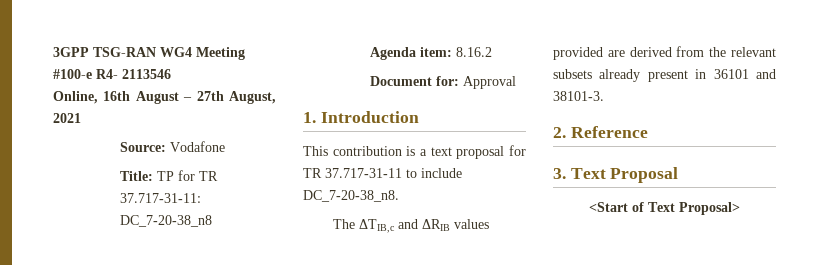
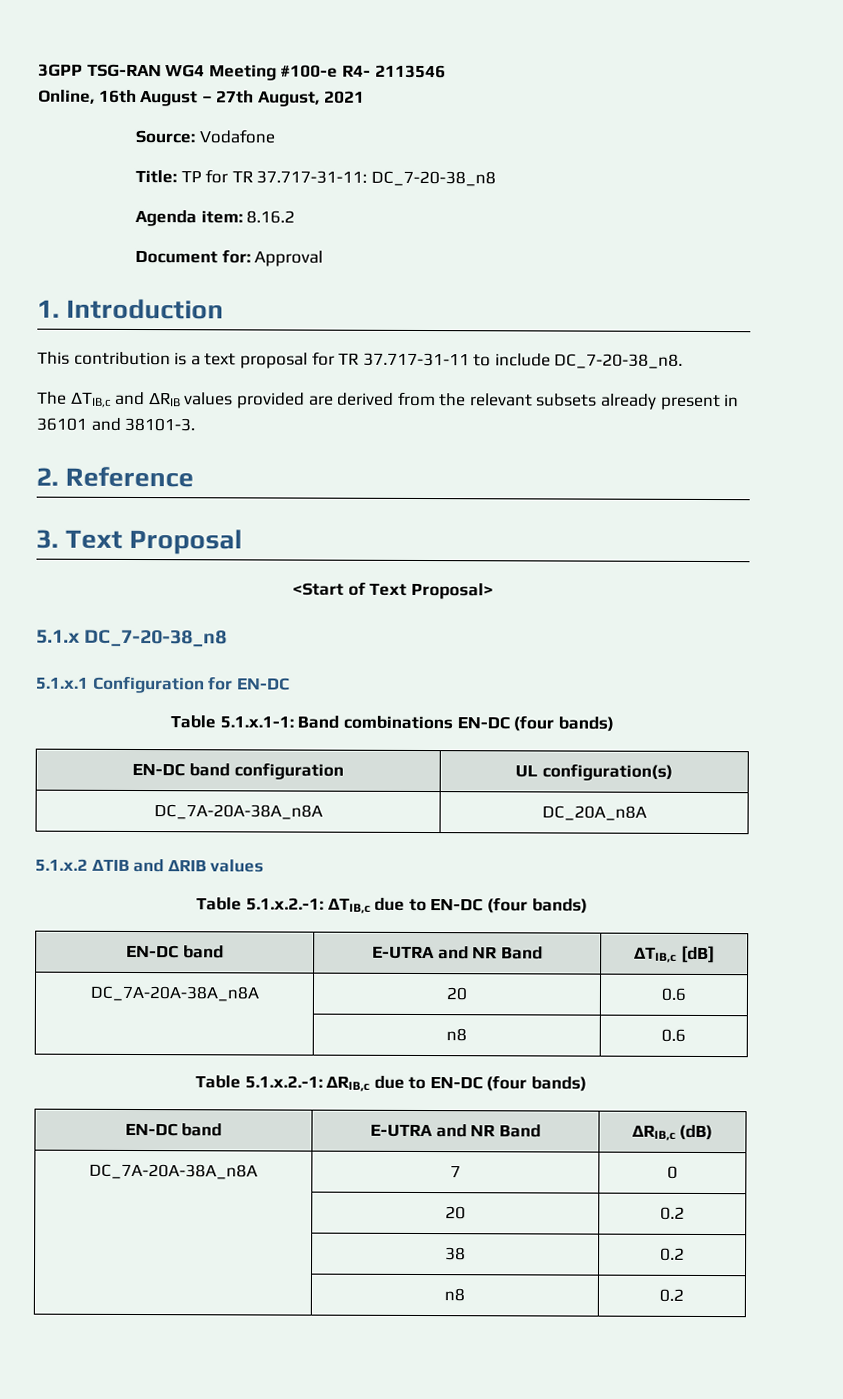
(740, 208) none -> [36,629,228,648] [36,675,290,694] [170,715,614,732] [132,762,344,780] [515,763,673,781] [153,804,323,820] [541,805,647,821] [35,858,265,873] [196,897,588,914] [126,944,224,959] [372,945,543,960] [633,945,715,964] [89,985,259,1002] [445,987,467,1001] [661,987,686,1001] [445,1028,467,1042] [661,1028,686,1042] [194,1075,588,1092] [124,1122,223,1137] [370,1123,541,1138] [630,1124,714,1141] [89,1163,258,1180] [449,1165,461,1178] [667,1165,678,1179] [444,1206,466,1220] [660,1206,685,1220] [444,1247,466,1261] [660,1247,685,1261] [443,1288,465,1302] [659,1288,684,1302] // 5.1.x DC_7-20-38_n8 // 5.1.x.1 Configuration for EN-DC // Table 5.1.x.1-1: Band combinations EN-DC (four bands) // EN-DC band configuration | UL configuration(s) // DC_7A-20A-38A_n8A | DC_20A_n8A // 5.1.x.2 ∆TIB and ∆RIB values // Table 5.1.x.2.-1: ΔTIB,c due to EN-DC (four bands) // EN-DC band | E-UTRA and NR Band | ΔTIB,c [dB] // DC_7A-20A-38A_n8A | 20 | 0.6 // | n8 | 0.6 // Table 5.1.x.2.-1: ΔRIB,c due to EN-DC (four bands) // EN-DC band | E-UTRA and NR Band | ΔRIB,c (dB) // DC_7A-20A-38A_n8A | 7 | 0 // | 20 | 0.2 // | 38 | 0.2 // | n8 | 0.2

